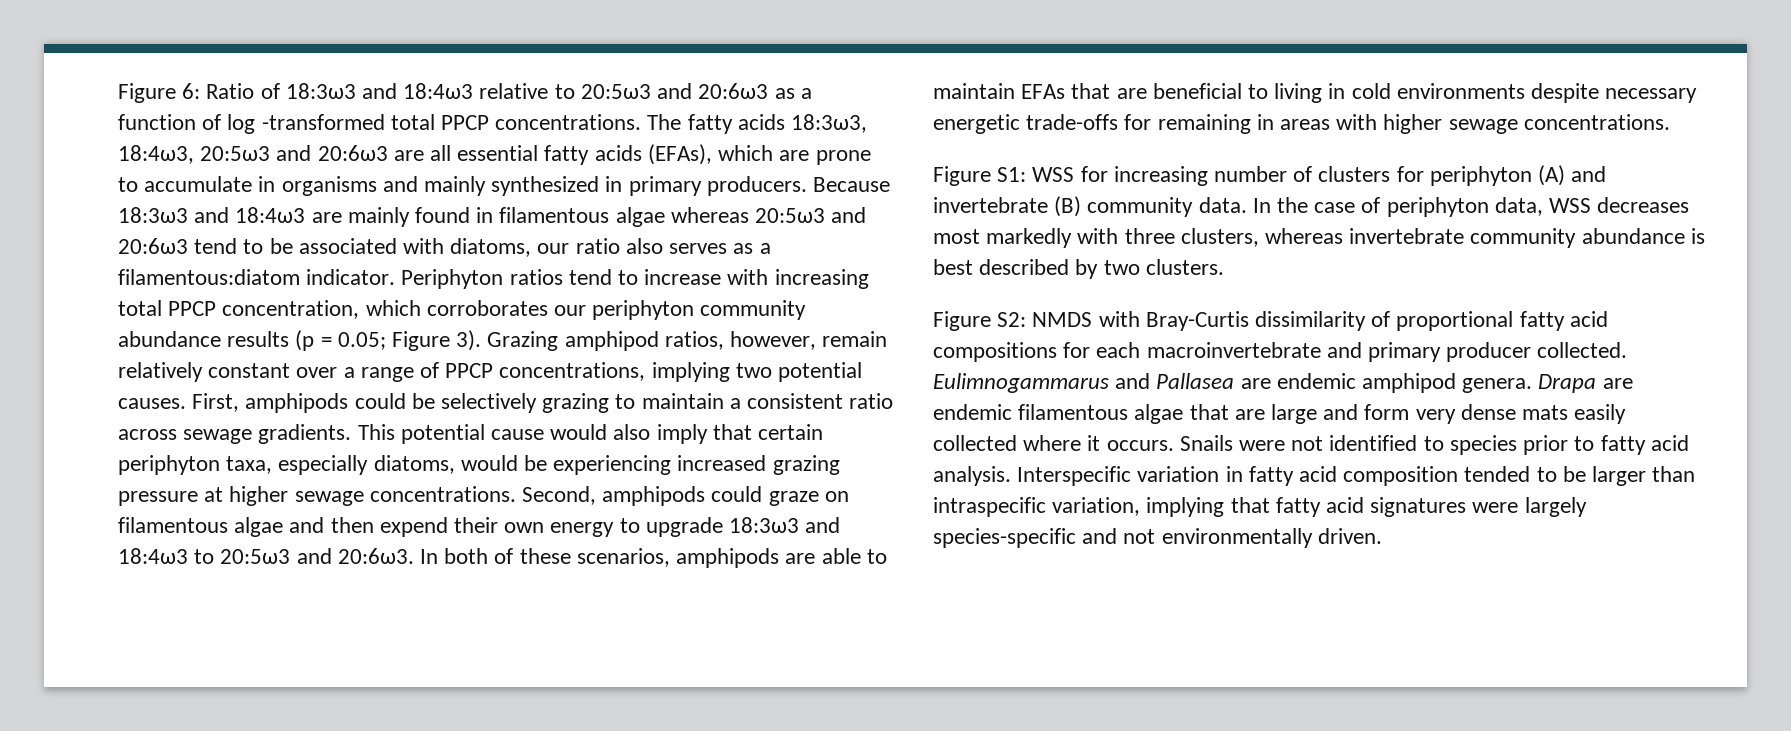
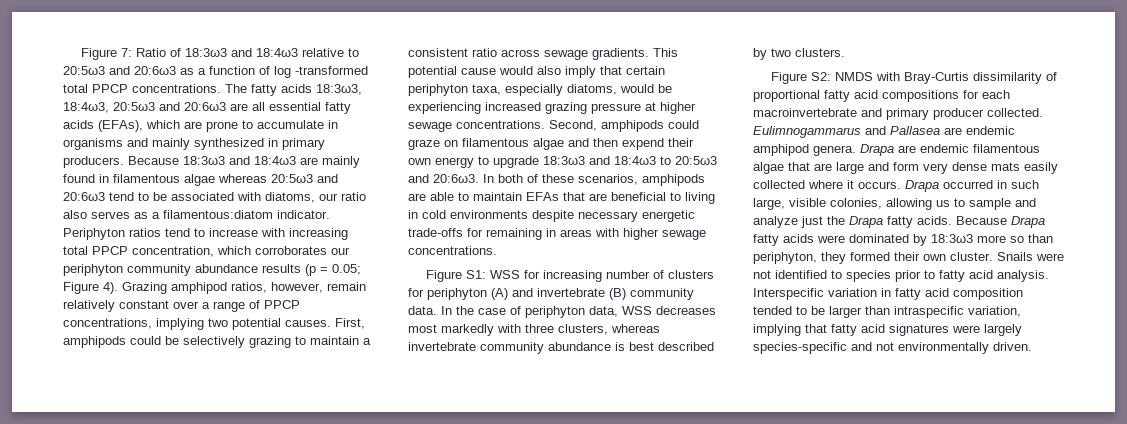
[118,83,201,103] Figure 6: -> [80,48,132,60] Figure 7:
[456,330,482,351] 3). -> [103,282,118,294] 4).
(1174, 445) none -> [905,180,1039,192] [753,198,1036,210] [753,216,1045,228] [753,234,1053,246] [753,252,993,264] Drapa occurred in such large, visible colonies, allowing us to sample and analyze just the Drapa fatty acids. Because Drapa fatty acids were dominated by 18:3ω3 more so than periphyton, they formed their own cluster.

